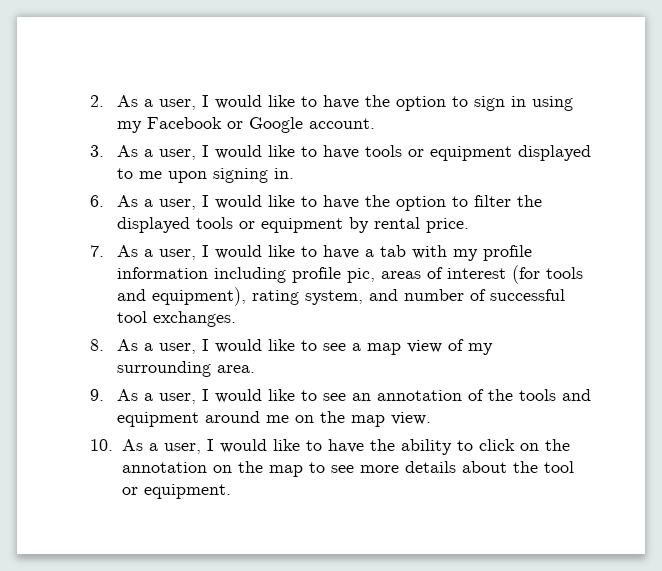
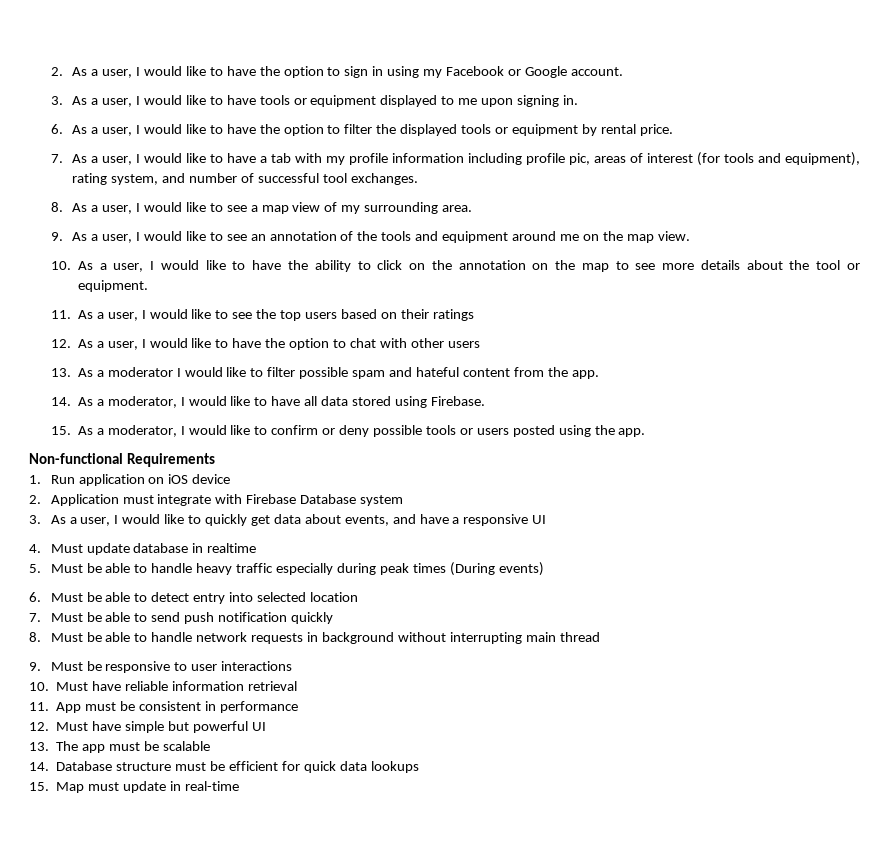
(231, 491) none -> [50,309,474,321] [50,338,480,350] [50,367,599,379] [50,396,485,408] [50,425,646,437] [29,453,215,467] [29,474,231,486] [29,494,404,506] [29,514,547,526] [29,543,257,555] [29,562,544,576] [29,592,358,604] [29,612,334,624] [29,632,600,644] [29,661,293,673] [29,681,297,691] [29,701,298,713] [29,721,266,733] [29,741,210,753] [29,761,419,773] [29,781,239,793] // 11. As a user, I would like to see the top users based on their ratings // 12. As a user, I would like to have the option to chat with other users // 13. As a moderator I would like to filter possible spam and hateful content from the app. // 14. As a moderator, I would like to have all data stored using Firebase. // 15. As a moderator, I would like to confirm or deny possible tools or users posted using the app. // Non-functional Requirements // 1. Run application on iOS device // 2. Application must integrate with Firebase Database system // 3. As a user, I would like to quickly get data about events, and have a responsive UI // 4. Must update database in realtime // 5. Must be able to handle heavy traffic especially during peak times (During events) // 6. Must be able to detect entry into selected location // 7. Must be able to send push notification quickly // 8. Must be able to handle network requests in background without interrupting main thread // 9. Must be responsive to user interactions // 10. Must have reliable information retrieval // 11. App must be consistent in performance // 12. Must have simple but powerful UI // 13. The app must be scalable // 14. Database structure must be efficient for quick data lookups // 15. Map must update in real-time

